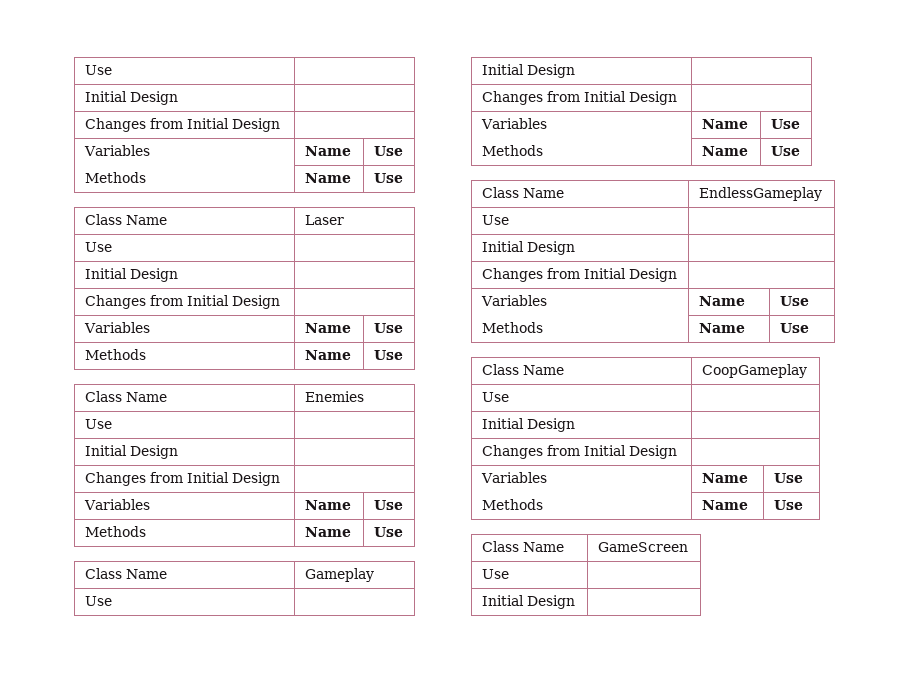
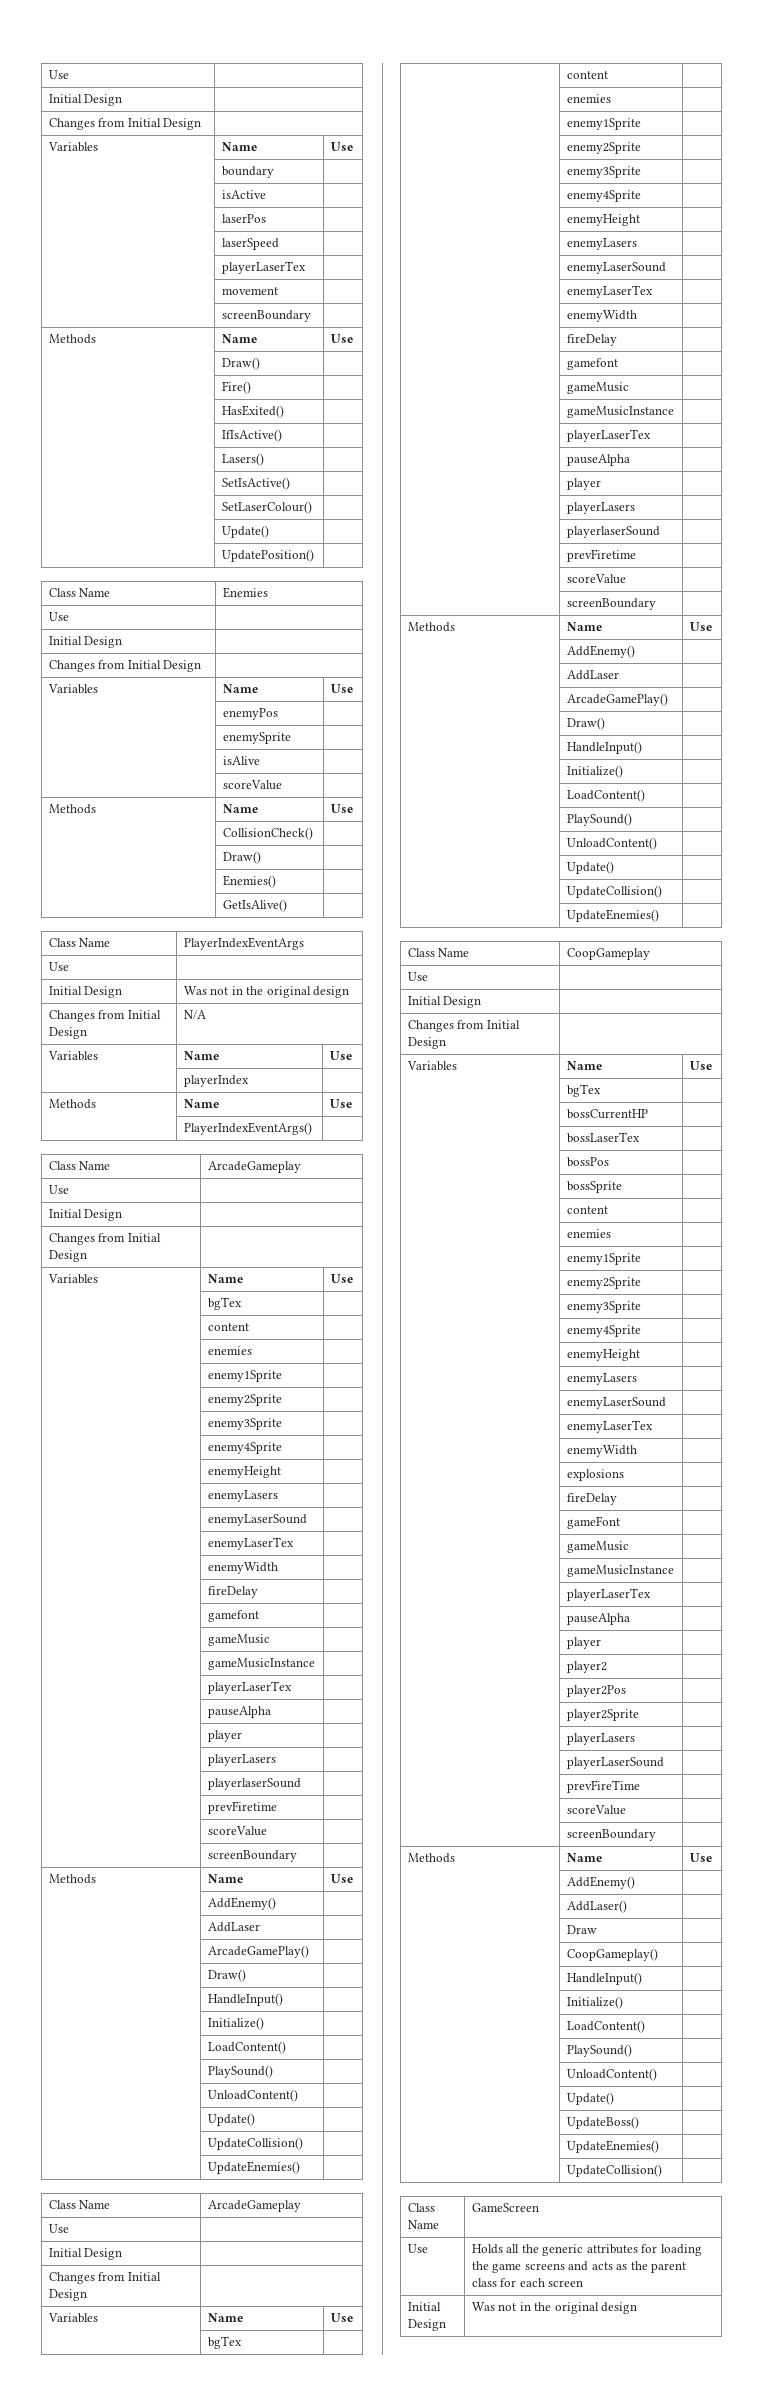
[84,172,146,183] [304,173,351,183] [373,173,403,183] [84,214,167,225] [304,215,344,225] [84,242,112,252] [84,268,178,282] [84,295,280,309] [83,322,150,333] [304,323,351,333] [373,323,403,333] [84,349,146,360] [304,350,351,360] [373,350,403,360] Methods | Name | Use // Class Name | Laser // Use | // Initial Design | // Changes from Initial Design | // Variables | Name | Use // Methods | Name | Use -> [221,166,274,178] [221,190,266,199] [221,214,266,223] [221,238,279,250] [221,261,306,274] [221,287,278,295] [221,310,311,322] [48,334,96,344] [221,334,257,343] [330,334,353,343] [221,357,260,370] [221,381,251,394] [221,405,284,418] [221,429,282,442] [221,453,264,466] [221,477,290,490] [221,501,312,514] [221,525,269,538] [221,549,314,562] | boundary | // | isActive | // | laserPos | // | laserSpeed | // | playerLaserTex | // | movement | // | screenBoundary | // Methods | Name | Use // | Draw() | // | Fire() | // | HasExited() | // | IfIsActive() | // | Lasers() | // | SetIsActive() | // | SetLaserColour() | // | Update() | // | UpdatePosition() |
[84,526,146,537] [304,527,351,537] [373,527,403,537] [84,568,167,579] [304,568,374,582] // Methods | Name | Use // Class Name | Gameplay -> [222,708,278,720] [222,732,291,744] [222,756,260,765] [222,780,282,790] [48,804,96,814] [222,804,258,813] [330,804,353,813] [222,827,313,840] [222,851,261,864] [222,875,276,888] [222,899,287,912] [48,938,111,947] [183,937,304,950] [48,962,69,971] [48,986,123,998] [183,986,350,998] [48,1010,161,1022] [48,1027,87,1039] [183,1010,206,1020] [47,1051,98,1061] [183,1051,219,1060] [329,1051,352,1060] [183,1075,249,1087] [48,1099,96,1109] [183,1099,219,1108] [329,1099,352,1108] [183,1122,312,1135] [48,1161,111,1170] [207,1161,301,1173] // | enemyPos | // | enemySprite | // | isAlive | // | scoreValue | // Methods | Name | Use // | CollisionCheck() | // | Draw() | // | Enemies() | // | GetIsAlive() | // Class Name | PlayerIndexEventArgs // Use | // Initial Design | Was not in the original design // Changes from Initial Design | N/A // Variables | Name | Use // | playerIndex | // Methods | Name | Use // | PlayerIndexEventArgs() | // Class Name | ArcadeGameplay
[481,145,543,156] [701,146,748,156] [770,146,800,156] [481,187,564,198] [698,187,822,201] Methods | Name | Use // Class Name | EndlessGameplay -> [207,1297,242,1310] [207,1323,249,1331] [207,1346,252,1355] [207,1370,282,1382] [207,1394,282,1406] [207,1418,282,1430] [207,1442,282,1454] [207,1466,281,1478] [207,1490,278,1502] [207,1514,307,1526] [207,1537,294,1550] [207,1562,278,1574] [207,1586,258,1598] [207,1610,259,1622] [207,1634,270,1646] [207,1658,315,1670] [207,1681,292,1694] [207,1706,271,1718] [207,1730,242,1742] [207,1754,276,1766] [207,1778,301,1790] [207,1801,277,1814] [207,1826,267,1836] [207,1850,297,1862] [48,1874,96,1884] [207,1874,243,1883] [330,1874,353,1883] [207,1897,276,1910] [207,1922,260,1932] [207,1945,309,1958] [207,1969,246,1982] [207,1993,283,2006] [207,2017,264,2030] [207,2041,286,2054] [207,2065,273,2078] [207,2089,298,2102] [207,2113,255,2126] [207,2137,303,2150] [207,2161,300,2174] [48,2200,111,2209] [207,2200,301,2212] | bgTex | // | content | // | enemies | // | enemy1Sprite | // | enemy2Sprite | // | enemy3Sprite | // | enemy4Sprite | // | enemyHeight | // | enemyLasers | // | enemyLaserSound | // | enemyLaserTex | // | enemyWidth | // | fireDelay | // | gamefont | // | gameMusic | // | gameMusicInstance | // | playerLaserTex | // | pauseAlpha | // | player | // | playerLasers | // | playerlaserSound | // | prevFiretime | // | scoreValue | // | screenBoundary | // Methods | Name | Use // | AddEnemy() | // | AddLaser | // | ArcadeGamePlay() | // | Draw() | // | HandleInput() | // | Initialize() | // | LoadContent() | // | PlaySound() | // | UnloadContent() | // | Update() | // | UpdateCollision() | // | UpdateEnemies() | // Class Name | ArcadeGameplay
[481,322,543,333] [698,323,745,333] [779,323,809,333] Methods | Name | Use -> [207,2336,242,2349] [566,71,608,79] [566,94,611,103] [566,118,641,130] [566,142,641,154] [566,166,641,178] [566,190,641,202] [566,214,640,226] [566,238,637,250] [566,262,666,274] [566,285,653,298] [566,310,637,322] [566,334,617,346] [566,358,618,370] [566,382,629,394] [566,406,674,418] [566,429,651,442] [566,454,630,466] [566,478,601,490] [566,502,635,514] [566,526,660,538] [566,549,636,562] [566,574,626,584] [566,598,656,610] [407,622,455,632] [566,622,602,631] [689,622,712,631] [566,645,635,658] [566,670,619,680] [566,693,668,706] [566,717,605,730] [566,741,642,754] [566,765,623,778] [566,789,645,802] [566,813,632,826] [566,837,657,850] [566,861,614,874] [566,885,662,898] [566,909,659,922] | bgTex | // | content | // | enemies | // | enemy1Sprite | // | enemy2Sprite | // | enemy3Sprite | // | enemy4Sprite | // | enemyHeight | // | enemyLasers | // | enemyLaserSound | // | enemyLaserTex | // | enemyWidth | // | fireDelay | // | gamefont | // | gameMusic | // | gameMusicInstance | // | playerLaserTex | // | pauseAlpha | // | player | // | playerLasers | // | playerlaserSound | // | prevFiretime | // | scoreValue | // | screenBoundary | // Methods | Name | Use // | AddEnemy() | // | AddLaser | // | ArcadeGamePlay() | // | Draw() | // | HandleInput() | // | Initialize() | // | LoadContent() | // | PlaySound() | // | UnloadContent() | // | Update() | // | UpdateCollision() | // | UpdateEnemies() |
[481,499,543,510] [701,500,748,510] [773,500,803,510] [481,541,564,552] [597,542,688,552] [481,569,509,579] [481,595,575,609] Methods | Name | Use // Class Name | GameScreen // Use | // Initial Design | -> [566,1084,601,1097] [566,1109,648,1119] [566,1132,640,1143] [566,1157,609,1167] [566,1181,622,1193] [566,1206,608,1214] [566,1229,611,1238] [566,1253,641,1265] [566,1277,641,1289] [566,1301,641,1313] [566,1325,641,1337] [566,1349,640,1361] [566,1373,637,1385] [566,1397,666,1409] [566,1420,653,1433] [566,1445,637,1457] [566,1469,624,1481] [566,1493,617,1505] [566,1516,620,1529] [566,1541,629,1553] [566,1565,674,1577] [566,1588,651,1601] [566,1613,630,1625] [566,1637,601,1649] [566,1661,607,1673] [566,1685,626,1697] [566,1709,639,1721] [566,1733,635,1745] [566,1757,664,1769] [566,1780,640,1793] [566,1805,626,1815] [566,1829,656,1841] [407,1853,455,1863] [566,1853,602,1862] [689,1853,712,1862] [566,1876,635,1889] [566,1900,627,1913] [566,1925,597,1934] [566,1948,658,1961] [566,1972,642,1985] [566,1996,623,2009] [566,2020,645,2033] [566,2044,632,2057] [566,2068,657,2081] [566,2092,614,2105] [566,2116,639,2129] [566,2140,659,2153] [566,2164,662,2177] [407,2203,435,2212] [407,2220,439,2229] [471,2203,539,2212] [407,2244,428,2253] [471,2244,702,2256] [471,2261,687,2273] [471,2278,584,2287] [407,2302,441,2311] [407,2319,446,2331] [471,2302,638,2314] | bgTex | // | bossCurrentHP | // | bossLaserTex | // | bossPos | // | bossSprite | // | content | // | enemies | // | enemy1Sprite | // | enemy2Sprite | // | enemy3Sprite | // | enemy4Sprite | // | enemyHeight | // | enemyLasers | // | enemyLaserSound | // | enemyLaserTex | // | enemyWidth | // | explosions | // | fireDelay | // | gameFont | // | gameMusic | // | gameMusicInstance | // | playerLaserTex | // | pauseAlpha | // | player | // | player2 | // | player2Pos | // | player2Sprite | // | playerLasers | // | playerLaserSound | // | prevFireTime | // | scoreValue | // | screenBoundary | // Methods | Name | Use // | AddEnemy() | // | AddLaser() | // | Draw | // | CoopGameplay() | // | HandleInput() | // | Initialize() | // | LoadContent() | // | PlaySound() | // | UnloadContent() | // | Update() | // | UpdateBoss() | // | UpdateEnemies() | // | UpdateCollision() | // Class Name | GameScreen // Use | Holds all the generic attributes for loading the game screens and acts as the parent class for each screen // Initial Design | Was not in the original design

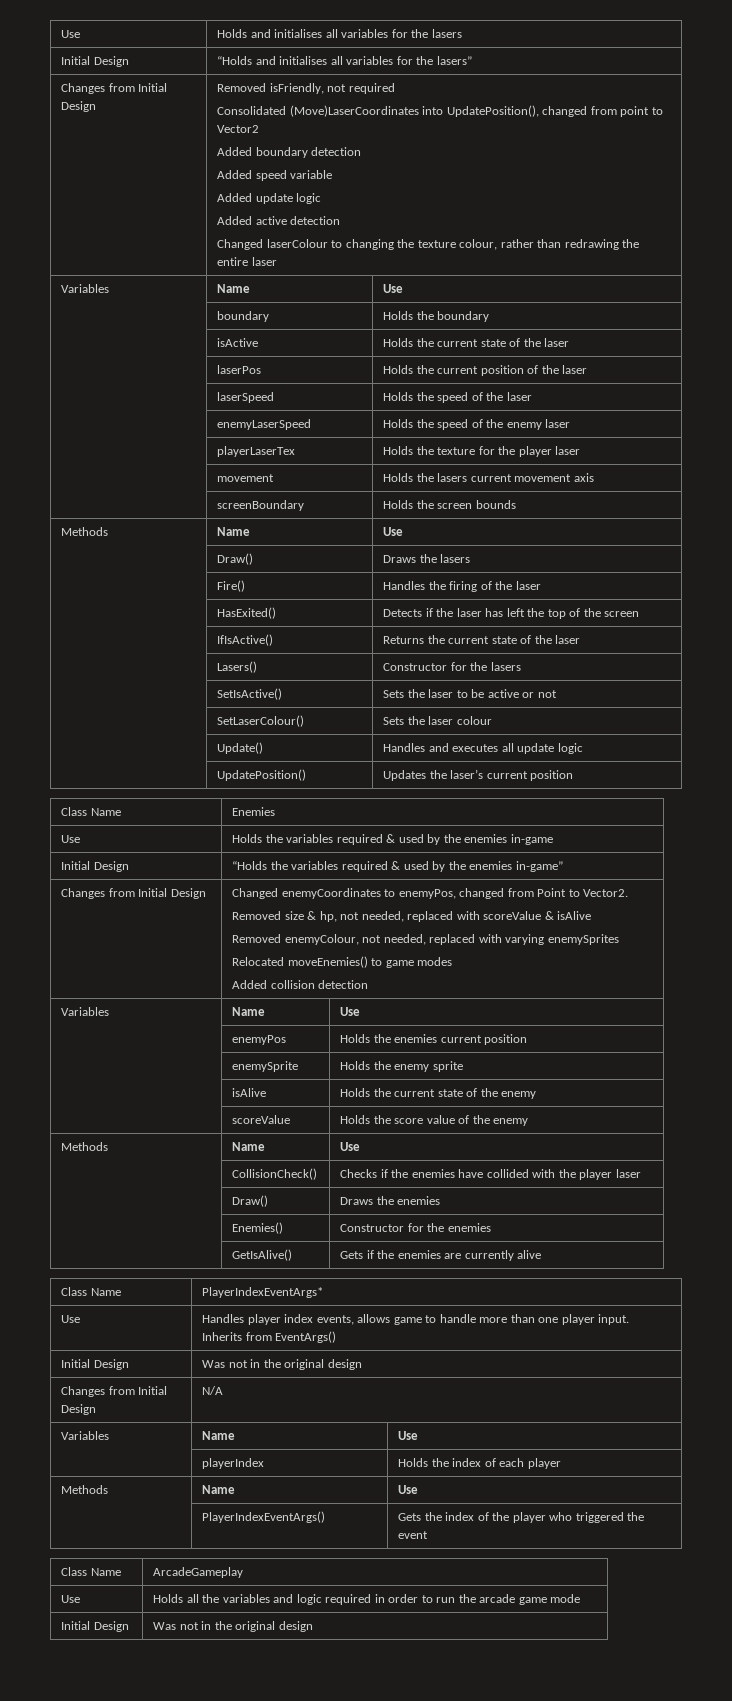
[48,70,69,79] [48,94,123,106] [48,118,202,130] [47,142,98,152] [221,142,257,151] [330,142,353,151] [221,166,274,178] [221,190,266,199] [221,214,266,223] [221,238,279,250] [221,261,306,274] [221,287,278,295] [221,310,311,322] [48,334,96,344] [221,334,257,343] [330,334,353,343] [221,357,260,370] [221,381,251,394] [221,405,284,418] [221,429,282,442] [221,453,264,466] [221,477,290,490] [221,501,312,514] [221,525,269,538] [221,549,314,562] [48,588,111,597] [222,587,268,598] [48,612,69,621] [48,636,123,648] [48,660,202,672] [47,684,98,694] [222,684,258,693] [330,684,353,693] [222,708,278,720] [222,732,291,744] [222,756,260,765] [222,780,282,790] [48,804,96,814] [222,804,258,813] [330,804,353,813] [222,827,313,840] [222,851,261,864] [222,875,276,888] [222,899,287,912] [48,938,111,947] [183,937,304,950] [48,962,69,971] Use | // Initial Design | // Changes from Initial Design | // Variables | Name | Use // | boundary | // | isActive | // | laserPos | // | laserSpeed | // | playerLaserTex | // | movement | // | screenBoundary | // Methods | Name | Use // | Draw() | // | Fire() | // | HasExited() | // | IfIsActive() | // | Lasers() | // | SetIsActive() | // | SetLaserColour() | // | Update() | // | UpdatePosition() | // Class Name | Enemies // Use | // Initial Design | // Changes from Initial Design | // Variables | Name | Use // | enemyPos | // | enemySprite | // | isAlive | // | scoreValue | // Methods | Name | Use // | CollisionCheck() | // | Draw() | // | Enemies() | // | GetIsAlive() | // Class Name | PlayerIndexEventArgs // Use | -> [61,30,81,38] [217,29,462,38] [61,56,129,67] [217,56,472,65] [61,83,168,94] [61,101,97,112] [217,83,395,94] [217,105,663,117] [217,125,260,133] [217,147,362,158] [217,170,333,181] [217,193,322,204] [217,216,341,225] [217,239,640,250] [217,257,277,266] [61,284,110,293] [217,284,251,293] [383,284,404,293] [217,311,270,322] [383,311,490,322] [217,338,259,347] [383,338,570,347] [217,365,262,374] [383,365,588,376] [217,392,275,403] [383,392,532,403] [217,419,312,430] [383,419,571,430] [217,446,296,457] [383,446,581,457] [217,474,275,482] [383,473,594,482] [217,500,305,511] [383,500,516,509] [61,527,109,536] [217,527,251,536] [383,527,404,536] [217,553,254,565] [383,554,471,563] [217,580,246,592] [383,581,541,592] [217,607,277,619] [383,608,640,619] [217,634,274,646] [383,635,581,644] [217,661,258,673] [383,662,521,671] [217,688,283,700] [383,689,557,698] [217,715,305,727] [383,716,492,725] [217,742,264,754] [383,743,583,754] [217,769,307,781] [383,769,574,781] [61,807,121,816] [232,807,276,816] [61,835,81,843] [232,834,553,845] [61,861,129,872] [232,861,563,872] [61,888,206,899] [232,888,629,899] [232,911,592,922] [232,934,619,945] [232,956,453,968] [232,980,369,989] [61,1007,110,1016] [232,1007,266,1016] [340,1007,361,1016] [232,1035,287,1045] [340,1034,528,1045] [232,1061,299,1072] [340,1061,463,1072] [232,1088,267,1097] [340,1088,537,1099] [232,1115,291,1124] [340,1115,529,1126] [61,1142,109,1151] [232,1142,266,1151] [340,1142,361,1151] [232,1168,318,1180] [340,1169,641,1180] [232,1195,269,1207] [340,1196,441,1205] [232,1222,284,1234] [340,1223,491,1232] [232,1249,293,1261] [340,1250,542,1261] [61,1287,121,1296] [202,1287,324,1298] [61,1315,81,1323] [202,1314,630,1325] [202,1331,337,1343] Use | Holds and initialises all variables for the lasers // Initial Design | “Holds and initialises all variables for the lasers” // Changes from Initial Design | Removed isFriendly, not required // Consolidated (Move)LaserCoordinates into UpdatePosition(), changed from point to Vector2 // Added boundary detection // Added speed variable // Added update logic // Added active detection // Changed laserColour to changing the texture colour, rather than redrawing the entire laser // Variables | Name | Use // | boundary | Holds the boundary // | isActive | Holds the current state of the laser // | laserPos | Holds the current position of the laser // | laserSpeed | Holds the speed of the laser // | enemyLaserSpeed | Holds the speed of the enemy laser // | playerLaserTex | Holds the texture for the player laser // | movement | Holds the lasers current movement axis // | screenBoundary | Holds the screen bounds // Methods | Name | Use // | Draw() | Draws the lasers // | Fire() | Handles the firing of the laser // | HasExited() | Detects if the laser has left the top of the screen // | IfIsActive() | Returns the current state of the laser // | Lasers() | Constructor for the lasers // | SetIsActive() | Sets the laser to be active or not // | SetLaserColour() | Sets the laser colour // | Update() | Handles and executes all update logic // | UpdatePosition() | Updates the laser’s current position // Class Name | Enemies // Use | Holds the variables required & used by the enemies in-game // Initial Design | “Holds the variables required & used by the enemies in-game” // Changes from Initial Design | Changed enemyCoordinates to enemyPos, changed from Point to Vector2. // Removed size & hp, not needed, replaced with scoreValue & isAlive // Removed enemyColour, not needed, replaced with varying enemySprites // Relocated moveEnemies() to game modes // Added collision detection // Variables | Name | Use // | enemyPos | Holds the enemies current position // | enemySprite | Holds the enemy sprite // | isAlive | Holds the current state of the enemy // | scoreValue | Holds the score value of the enemy // Methods | Name | Use // | CollisionCheck() | Checks if the enemies have collided with the player laser // | Draw() | Draws the enemies // | Enemies() | Constructor for the enemies // | GetIsAlive() | Gets if the enemies are currently alive // Class Name | PlayerIndexEventArgs* // Use | Handles player index events, allows game to handle more than one player input. Inherits from EventArgs()
[48,1099,96,1109] [183,1099,219,1108] [329,1099,352,1108] [183,1122,312,1135] [48,1161,111,1170] [207,1161,301,1173] [48,1185,69,1194] [48,1209,123,1221] [48,1233,161,1245] [48,1250,87,1262] [47,1274,98,1284] [207,1274,243,1283] [330,1274,353,1283] [207,1297,242,1310] [207,1323,249,1331] [207,1346,252,1355] [207,1370,282,1382] [207,1394,282,1406] [207,1418,282,1430] [207,1442,282,1454] [207,1466,281,1478] [207,1490,278,1502] [207,1514,307,1526] [207,1537,294,1550] [207,1562,278,1574] [207,1586,258,1598] [207,1610,259,1622] [207,1634,270,1646] [207,1658,315,1670] [207,1681,292,1694] [207,1706,271,1718] [207,1730,242,1742] [207,1754,276,1766] [207,1778,301,1790] [207,1801,277,1814] [207,1826,267,1836] [207,1850,297,1862] [48,1874,96,1884] [207,1874,243,1883] [330,1874,353,1883] [207,1897,276,1910] [207,1922,260,1932] [207,1945,309,1958] [207,1969,246,1982] [207,1993,283,2006] [207,2017,264,2030] [207,2041,286,2054] [207,2065,273,2078] [207,2089,298,2102] [207,2113,255,2126] [207,2137,303,2150] [207,2161,300,2174] [48,2200,111,2209] [207,2200,301,2212] [48,2224,69,2233] [48,2248,123,2260] [48,2272,161,2284] [48,2289,87,2301] [47,2313,98,2323] [207,2313,243,2322] [330,2313,353,2322] [207,2336,242,2349] [566,71,608,79] [566,94,611,103] [566,118,641,130] [566,142,641,154] [566,166,641,178] [566,190,641,202] [566,214,640,226] [566,238,637,250] [566,262,666,274] [566,285,653,298] [566,310,637,322] [566,334,617,346] [566,358,618,370] [566,382,629,394] [566,406,674,418] [566,429,651,442] [566,454,630,466] [566,478,601,490] [566,502,635,514] [566,526,660,538] [566,549,636,562] [566,574,626,584] [566,598,656,610] [407,622,455,632] [566,622,602,631] [689,622,712,631] [566,645,635,658] [566,670,619,680] [566,693,668,706] [566,717,605,730] [566,741,642,754] [566,765,623,778] [566,789,645,802] [566,813,632,826] [566,837,657,850] [566,861,614,874] [566,885,662,898] [566,909,659,922] [407,948,470,957] [566,948,650,960] [407,972,428,981] [407,996,482,1008] [407,1020,520,1032] [407,1037,446,1049] [406,1061,457,1071] [566,1061,602,1070] [689,1061,712,1070] [566,1084,601,1097] [566,1109,648,1119] [566,1132,640,1143] [566,1157,609,1167] [566,1181,622,1193] [566,1206,608,1214] [566,1229,611,1238] [566,1253,641,1265] [566,1277,641,1289] [566,1301,641,1313] [566,1325,641,1337] [566,1349,640,1361] [566,1373,637,1385] [566,1397,666,1409] [566,1420,653,1433] [566,1445,637,1457] [566,1469,624,1481] [566,1493,617,1505] [566,1516,620,1529] [566,1541,629,1553] [566,1565,674,1577] [566,1588,651,1601] [566,1613,630,1625] [566,1637,601,1649] [566,1661,607,1673] [566,1685,626,1697] [566,1709,639,1721] [566,1733,635,1745] [566,1757,664,1769] [566,1780,640,1793] [566,1805,626,1815] [566,1829,656,1841] [407,1853,455,1863] [566,1853,602,1862] [689,1853,712,1862] [566,1876,635,1889] [566,1900,627,1913] [566,1925,597,1934] [566,1948,658,1961] [566,1972,642,1985] [566,1996,623,2009] [566,2020,645,2033] [566,2044,632,2057] [566,2068,657,2081] [566,2092,614,2105] [566,2116,639,2129] [566,2140,659,2153] [566,2164,662,2177] [407,2203,435,2212] [407,2220,439,2229] [471,2203,539,2212] [407,2244,428,2253] [471,2244,702,2256] [471,2261,687,2273] [471,2278,584,2287] // Methods | Name | Use // | PlayerIndexEventArgs() | // Class Name | ArcadeGameplay // Use | // Initial Design | // Changes from Initial Design | // Variables | Name | Use // | bgTex | // | content | // | enemies | // | enemy1Sprite | // | enemy2Sprite | // | enemy3Sprite | // | enemy4Sprite | // | enemyHeight | // | enemyLasers | // | enemyLaserSound | // | enemyLaserTex | // | enemyWidth | // | fireDelay | // | gamefont | // | gameMusic | // | gameMusicInstance | // | playerLaserTex | // | pauseAlpha | // | player | // | playerLasers | // | playerlaserSound | // | prevFiretime | // | scoreValue | // | screenBoundary | // Methods | Name | Use // | AddEnemy() | // | AddLaser | // | ArcadeGamePlay() | // | Draw() | // | HandleInput() | // | Initialize() | // | LoadContent() | // | PlaySound() | // | UnloadContent() | // | Update() | // | UpdateCollision() | // | UpdateEnemies() | // Class Name | ArcadeGameplay // Use | // Initial Design | // Changes from Initial Design | // Variables | Name | Use // | bgTex | // | content | // | enemies | // | enemy1Sprite | // | enemy2Sprite | // | enemy3Sprite | // | enemy4Sprite | // | enemyHeight | // | enemyLasers | // | enemyLaserSound | // | enemyLaserTex | // | enemyWidth | // | fireDelay | // | gamefont | // | gameMusic | // | gameMusicInstance | // | playerLaserTex | // | pauseAlpha | // | player | // | playerLasers | // | playerlaserSound | // | prevFiretime | // | scoreValue | // | screenBoundary | // Methods | Name | Use // | AddEnemy() | // | AddLaser | // | ArcadeGamePlay() | // | Draw() | // | HandleInput() | // | Initialize() | // | LoadContent() | // | PlaySound() | // | UnloadContent() | // | Update() | // | UpdateCollision() | // | UpdateEnemies() | // Class Name | CoopGameplay // Use | // Initial Design | // Changes from Initial Design | // Variables | Name | Use // | bgTex | // | bossCurrentHP | // | bossLaserTex | // | bossPos | // | bossSprite | // | content | // | enemies | // | enemy1Sprite | // | enemy2Sprite | // | enemy3Sprite | // | enemy4Sprite | // | enemyHeight | // | enemyLasers | // | enemyLaserSound | // | enemyLaserTex | // | enemyWidth | // | explosions | // | fireDelay | // | gameFont | // | gameMusic | // | gameMusicInstance | // | playerLaserTex | // | pauseAlpha | // | player | // | player2 | // | player2Pos | // | player2Sprite | // | playerLasers | // | playerLaserSound | // | prevFireTime | // | scoreValue | // | screenBoundary | // Methods | Name | Use // | AddEnemy() | // | AddLaser() | // | Draw | // | CoopGameplay() | // | HandleInput() | // | Initialize() | // | LoadContent() | // | PlaySound() | // | UnloadContent() | // | Update() | // | UpdateBoss() | // | UpdateEnemies() | // | UpdateCollision() | // Class Name | GameScreen // Use | Holds all the generic attributes for loading the game screens and acts as the parent class for each screen -> [398,1458,561,1469] [61,1485,109,1494] [202,1485,236,1494] [398,1485,419,1494] [202,1511,326,1523] [398,1512,645,1523] [398,1531,429,1539] [61,1567,121,1576] [153,1567,244,1578] [61,1595,81,1603] [153,1594,581,1605] Holds the index of each player // Methods | Name | Use // | PlayerIndexEventArgs() | Gets the index of the player who triggered the event // Class Name | ArcadeGameplay // Use | Holds all the variables and logic required in order to run the arcade game mode

